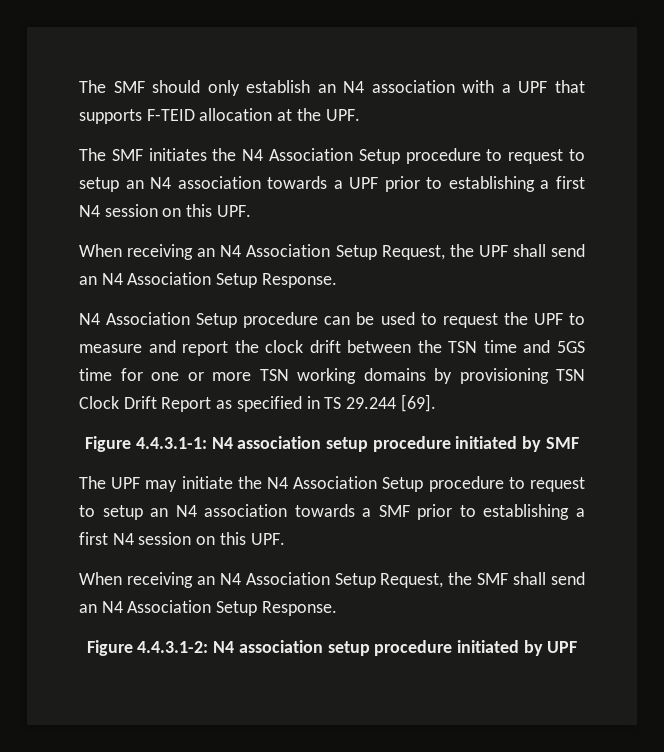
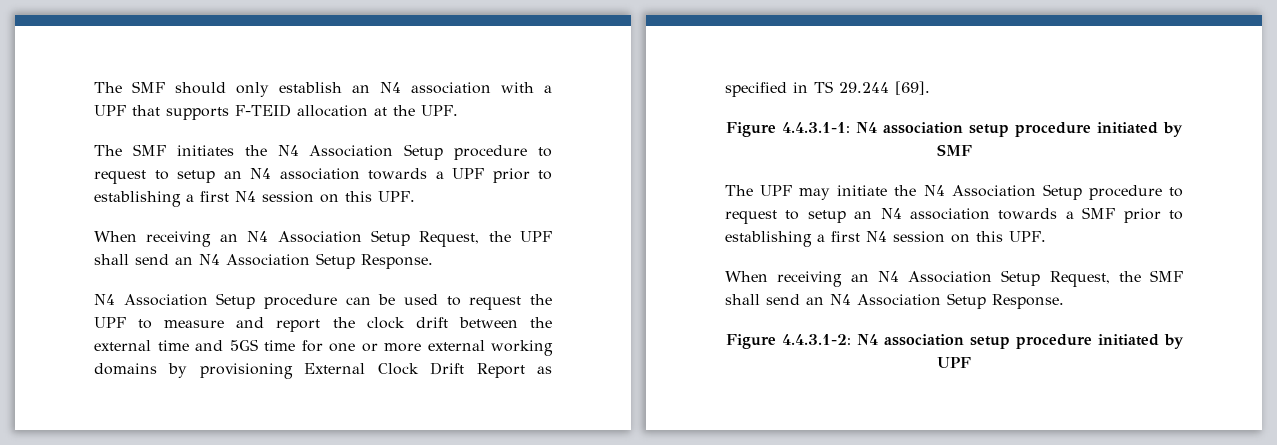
[448,341,478,353] TSN -> [94,340,151,351] external
[259,369,289,381] TSN -> [427,340,485,351] external
[556,369,585,381] TSN -> [304,363,366,374] External

